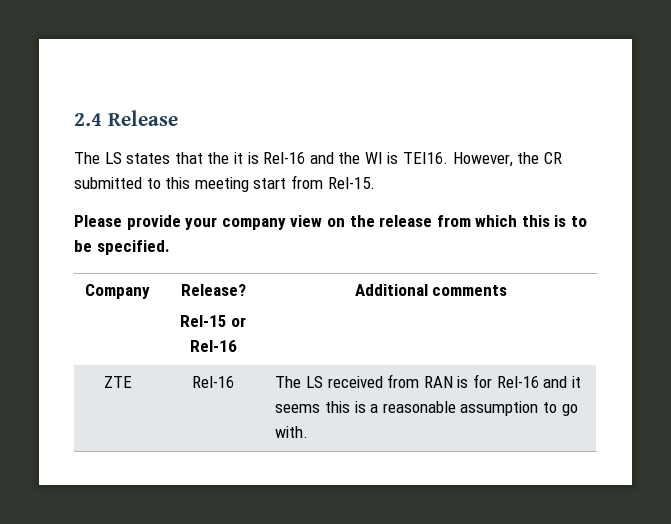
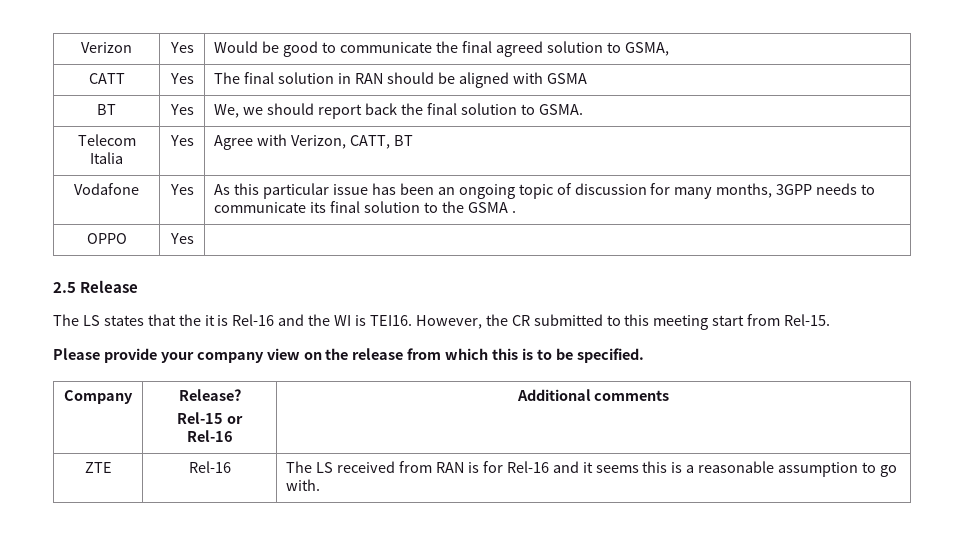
[74,113,102,126] 2.4 -> [81,42,132,53] [169,42,194,53] [214,41,669,57] [88,73,125,84] [169,73,194,84] [214,72,587,88] [97,104,116,115] [169,104,194,115] [214,103,583,119] [77,134,136,146] [90,152,123,164] [169,135,194,146] [214,134,414,150] [74,183,139,195] [169,184,194,195] [214,183,876,199] [214,201,516,213] [86,233,127,244] [169,233,194,244] [53,282,76,293] Verizon | Yes | Would be good to communicate the final agreed solution to GSMA, // CATT | Yes | The final solution in RAN should be aligned with GSMA // BT | Yes | We, we should report back the final solution to GSMA. // Telecom Italia | Yes | Agree with Verizon, CATT, BT // Vodafone | Yes | As this particular issue has been an ongoing topic of discussion for many months, 3GPP needs to communicate its final solution to the GSMA . // OPPO | Yes | // 2.5

